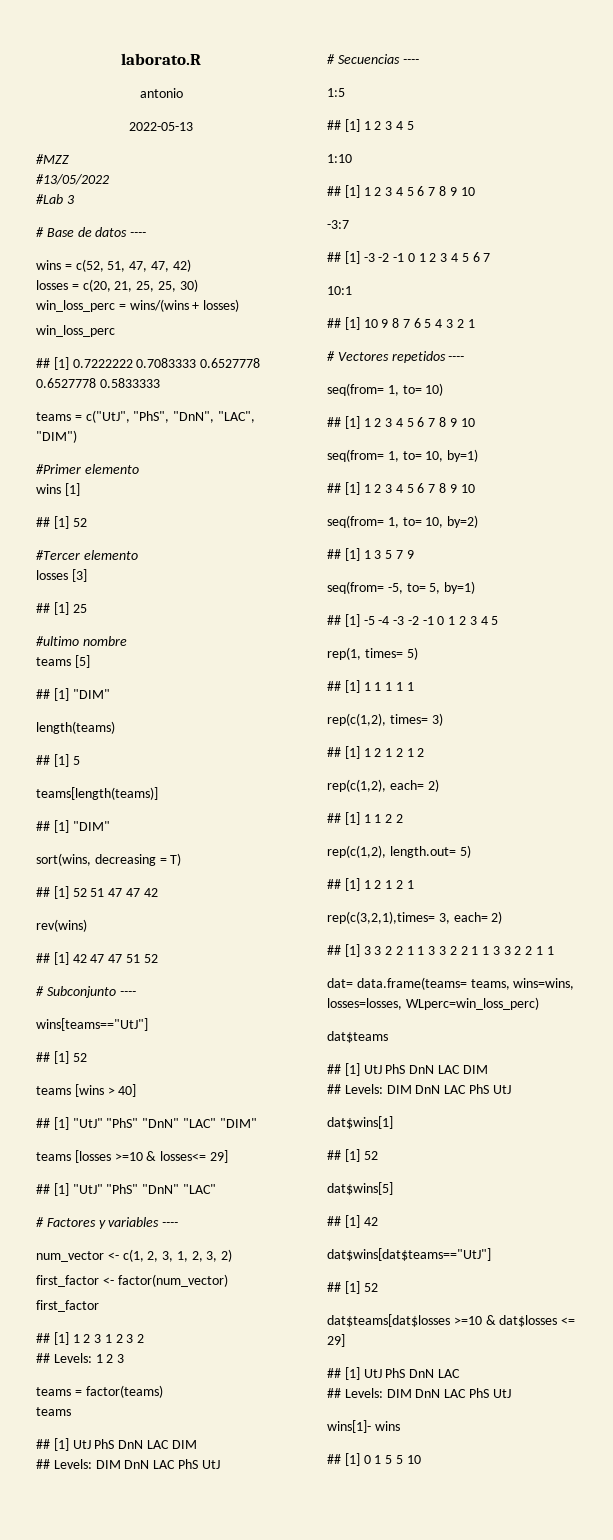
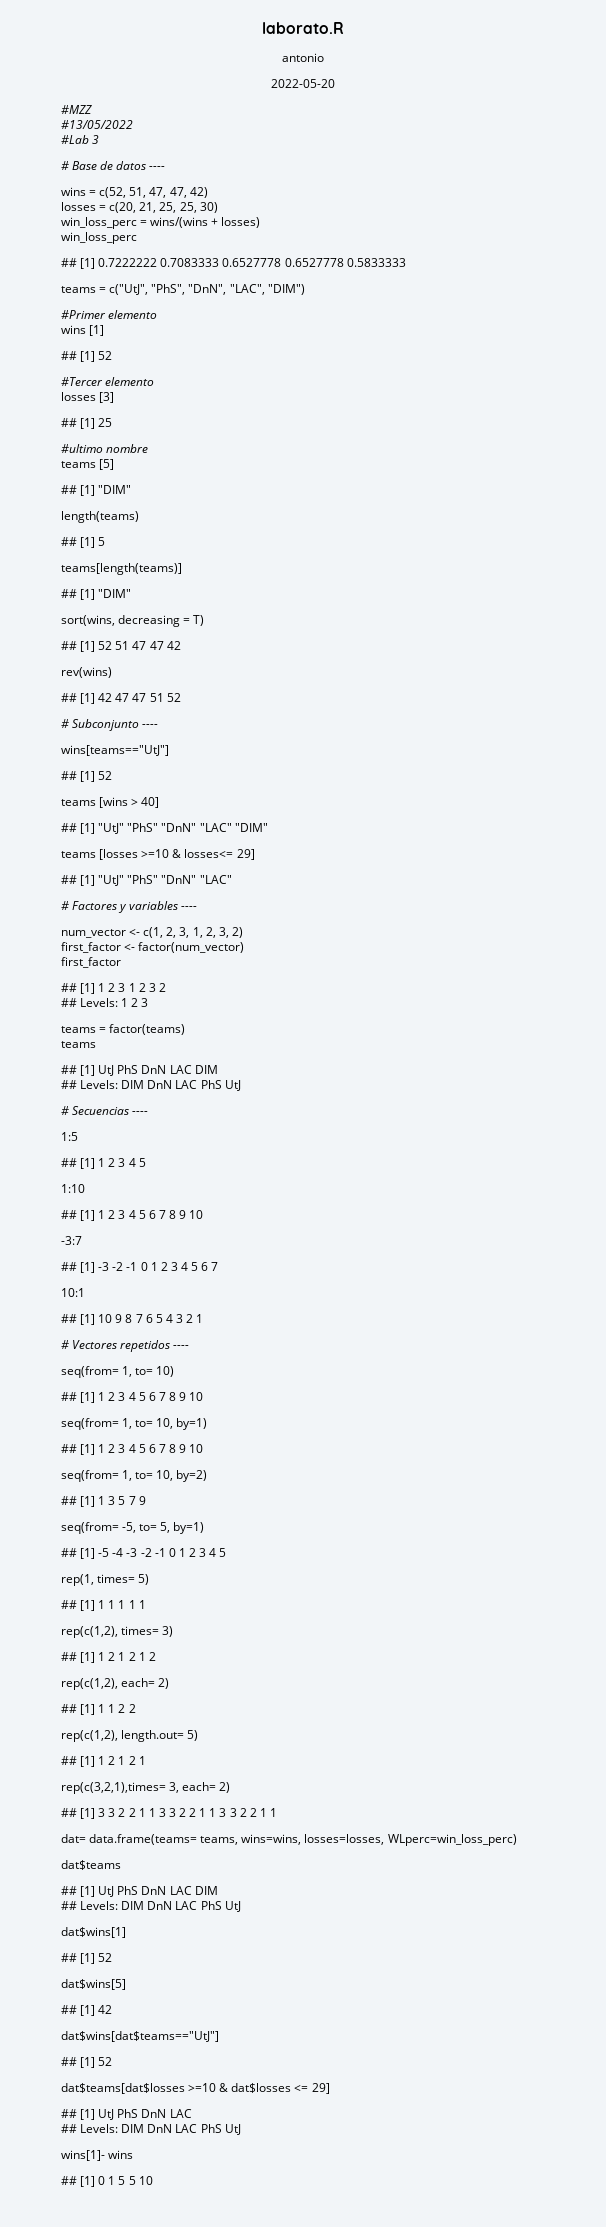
[129,122,193,131] 2022-05-13 -> [271,79,335,88] 2022-05-20

